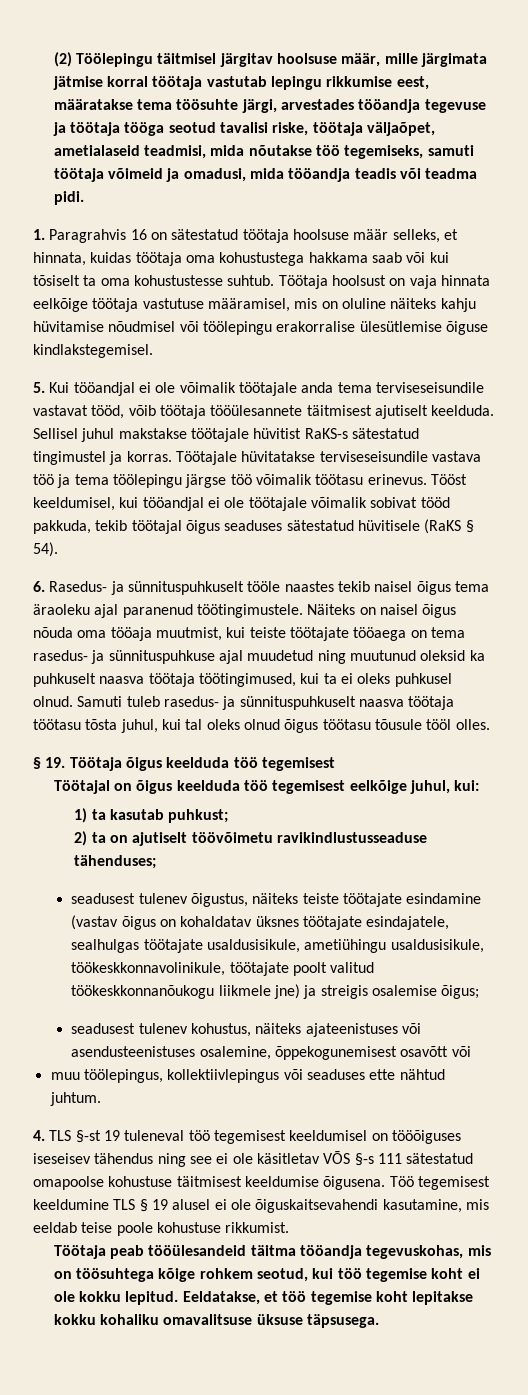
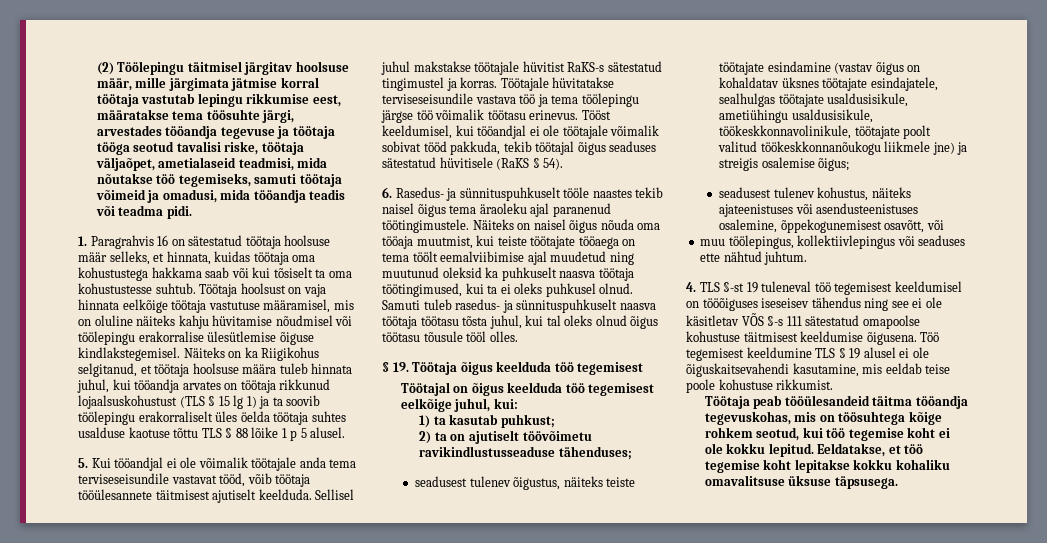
(153, 351) none -> [183,347,320,361] [78,363,353,377] [77,379,331,393] [78,395,321,409] [78,411,346,425] [78,427,346,441] Näiteks on ka Riigikohus selgitanud, et töötaja hoolsuse määra tuleb hinnata juhul, kui tööandja arvates on töötaja rikkunud lojaalsuskohustust (TLS § 15 lg 1) ja ta soovib töölepingu erakorraliselt üles öelda töötaja suhtes usalduse kaotuse tõttu TLS § 88 lõike 1 p 5 alusel.
[33,650,215,664] rasedus- ja sünnituspuhkuse -> [412,251,525,262] töölt eemalviibimise
[400,1046,449,1057] osavõtt -> [884,220,925,233] osavõtt,

